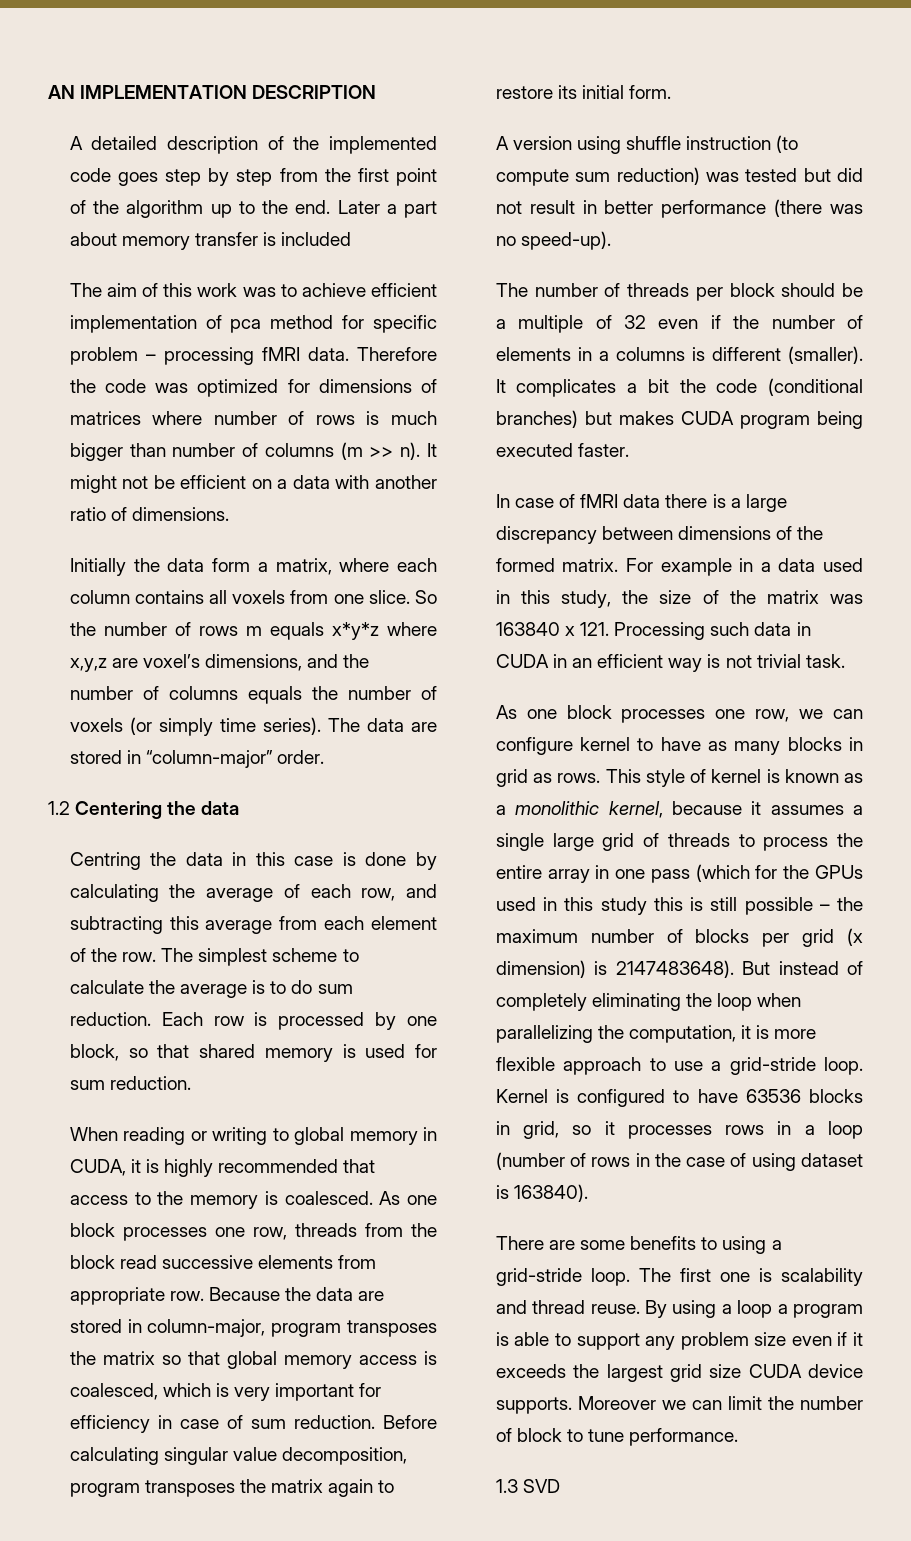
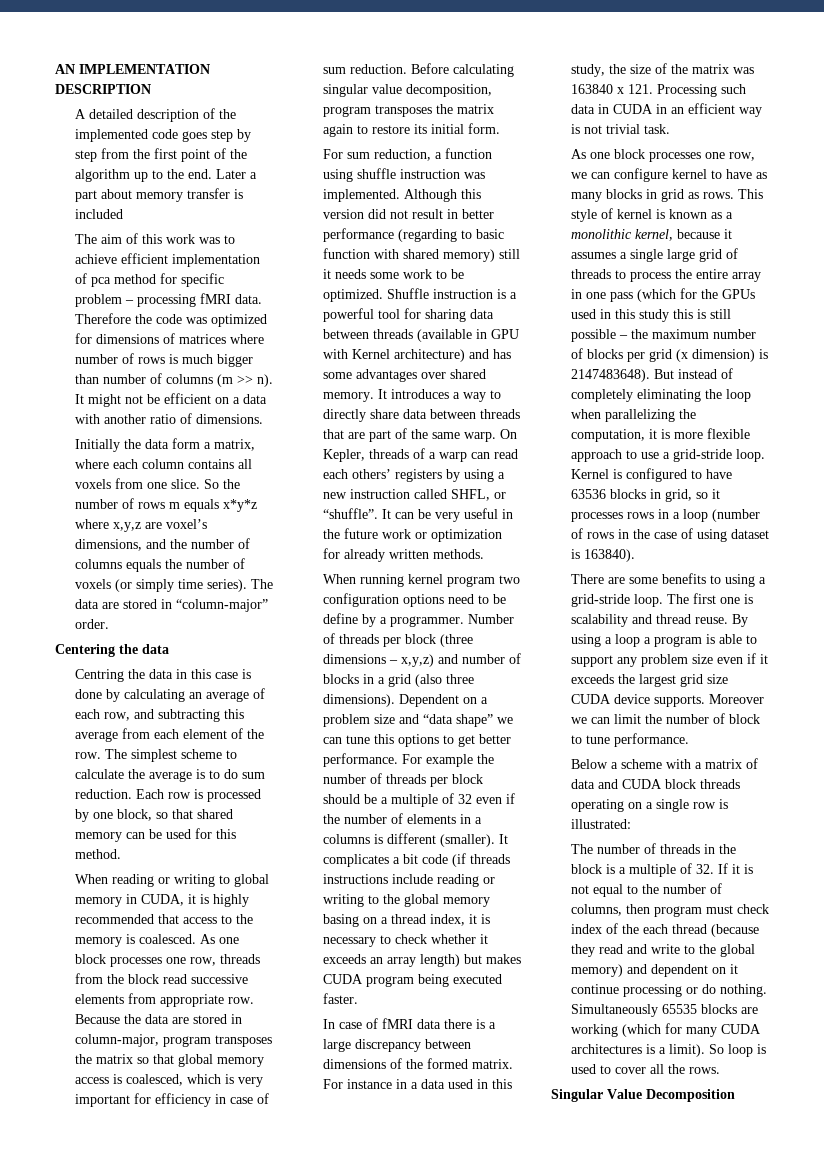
[48,801,70,815] 1.2 -> (109, 624) none
[169,884,196,898] the -> [188,692,202,699] an
[342,1044,437,1058] [69,1076,191,1090] is used for sum reduction. -> [125,828,236,839] [74,849,121,859] can be used for this method.
[495,135,799,154] [495,167,831,186] A version using shuffle instruction (to compute sum reduction) was tested but -> [322,148,492,161] [322,168,485,182] [322,189,481,202] [322,209,364,219] For sum reduction, a function using shuffle instruction was implemented. Although this version
[774,199,863,217] [495,231,611,250] [495,283,528,297] (there was no speed-up). // The -> [397,229,504,242] [322,248,520,262] [322,269,464,279] [322,288,517,302] [322,308,494,322] [322,329,519,342] [322,349,511,362] [322,369,486,382] [322,389,501,402] [322,409,520,422] [322,428,517,442] [322,448,518,462] [322,469,505,482] [322,489,506,501] [322,508,513,522] [322,528,502,542] [322,548,484,562] [322,574,520,587] [322,593,506,607] [322,613,514,627] [322,633,473,647] [322,653,521,667] [322,674,474,687] [322,694,488,707] [322,714,513,727] [322,734,511,747] [322,753,494,767] (regarding to basic function with shared memory) still it needs some work to be optimized. Shuffle instruction is a powerful tool for sharing data between threads (available in GPU with Kernel architecture) and has some advantages over shared memory. It introduces a way to directly share data between threads that are part of the same warp. On Kepler, threads of a warp can read each others’ registers by using a new instruction called SHFL, or “shuffle”. It can be very useful in the future work or optimization for already written methods. // When running kernel program two configuration options need to be define by a programmer. Number of threads per block (three dimensions – x,y,z) and number of blocks in a grid (also three dimensions). Dependent on a problem size and “data shape” we can tune this options to get better performance. For example the
[679,378,864,396] [495,410,578,428] the code (conditional branches) -> [421,853,510,867] [322,874,495,887] [322,894,490,907] [322,914,490,927] [322,934,488,947] [322,954,460,967] code (if threads instructions include reading or writing to the global memory basing on a thread index, it is necessary to check whether it exceeds an array length)
[660,558,732,576] example -> [346,1079,392,1089] instance
[495,1479,560,1493] 1.3 SVD -> [570,758,758,769] [570,779,740,789] [570,799,728,812] [570,819,631,829] [570,843,736,854] [570,863,753,877] [570,883,722,897] [570,904,769,917] [570,923,759,937] [570,944,755,957] [570,964,738,977] [570,984,767,997] [570,1004,758,1017] [570,1023,761,1037] [570,1044,766,1057] [570,1064,720,1074] [551,1089,735,1102] Below a scheme with a matrix of data and CUDA block threads operating on a single row is illustrated: // The number of threads in the block is a multiple of 32. If it is not equal to the number of columns, then program must check index of the each thread (because they read and write to the global memory) and dependent on it continue processing or do nothing. Simultaneously 65535 blocks are working (which for many CUDA architectures is a limit). So loop is used to cover all the rows. // Singular Value Decomposition

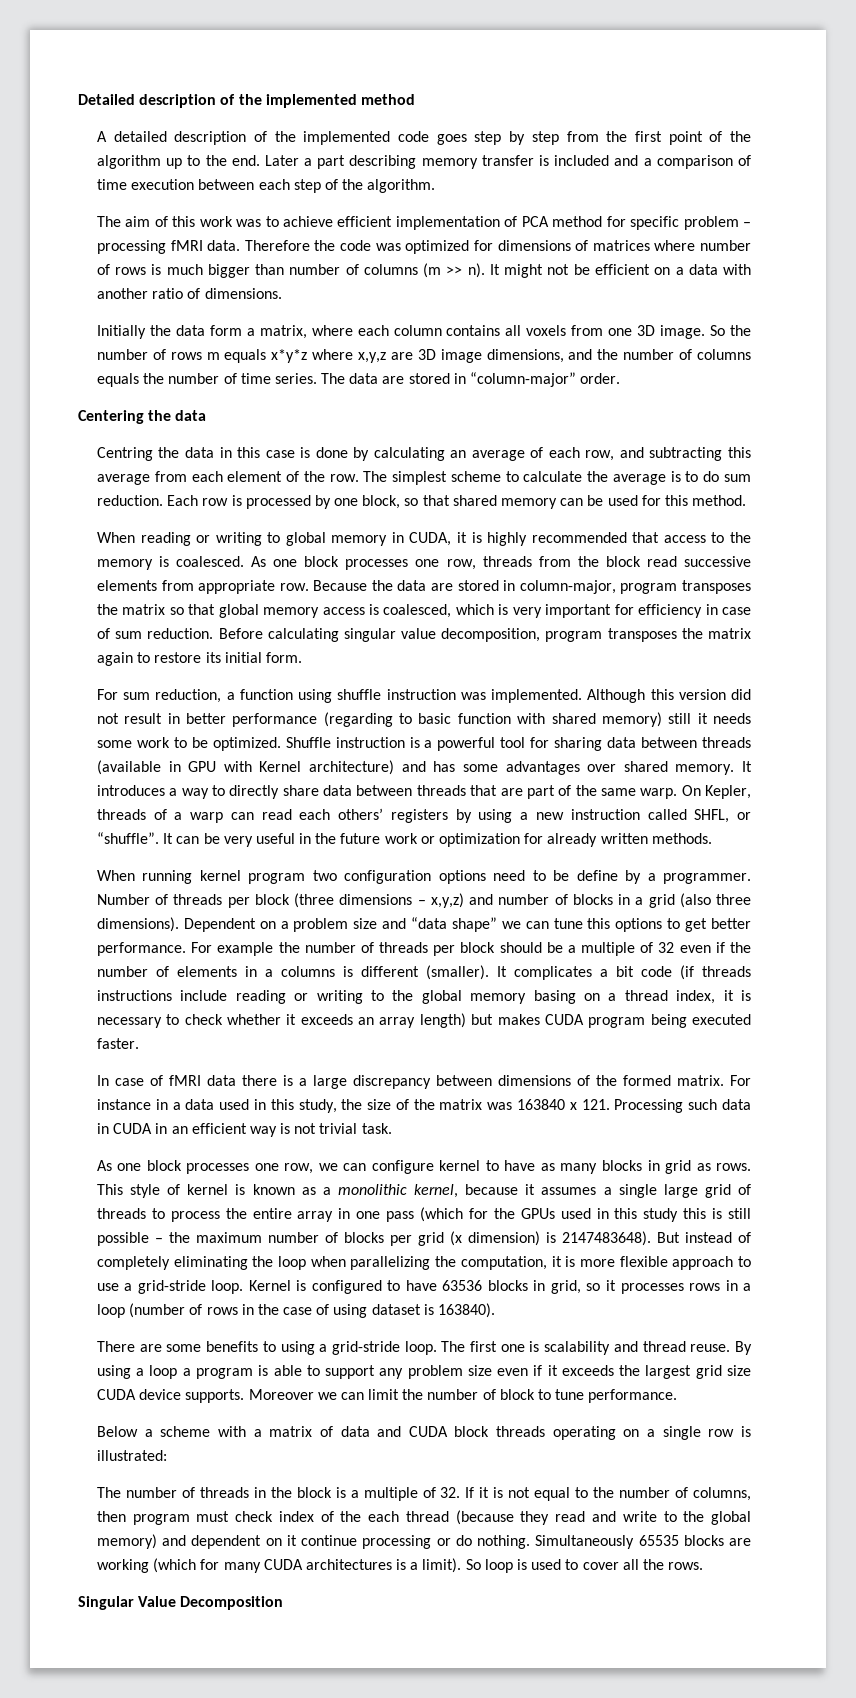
[55,64,210,74] [55,84,151,94] AN IMPLEMENTATION DESCRIPTION -> [78,94,415,108] Detailed description of the implemented method
[100,189,132,199] about -> [349,155,417,169] describing
(123, 214) none -> [614,155,751,169] [96,179,436,193] and a comparison of time execution between each step of the algorithm.
[90,277,111,287] pca -> [521,216,549,227] PCA
[170,479,200,489] slice. -> [637,325,706,339] 3D image.
[165,519,207,529] voxel’s -> [417,349,482,363] 3D image
[74,579,247,592] voxels (or simply time series). -> [240,373,317,384] time series.

